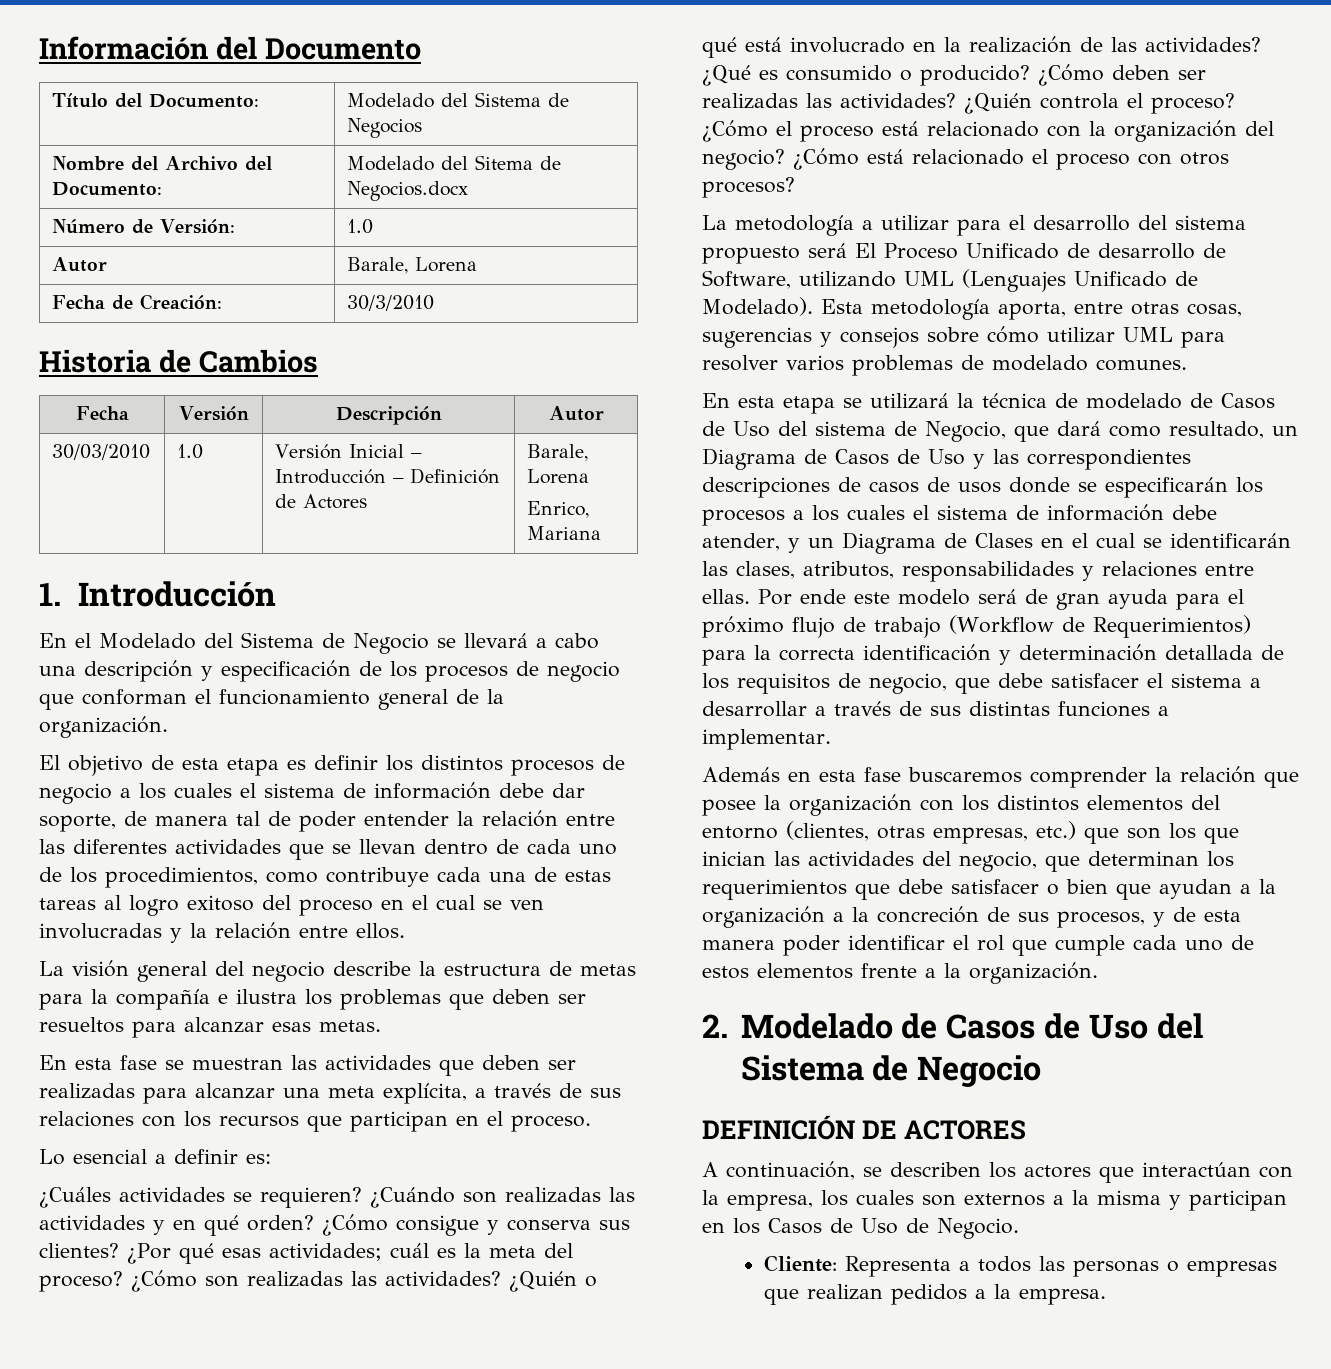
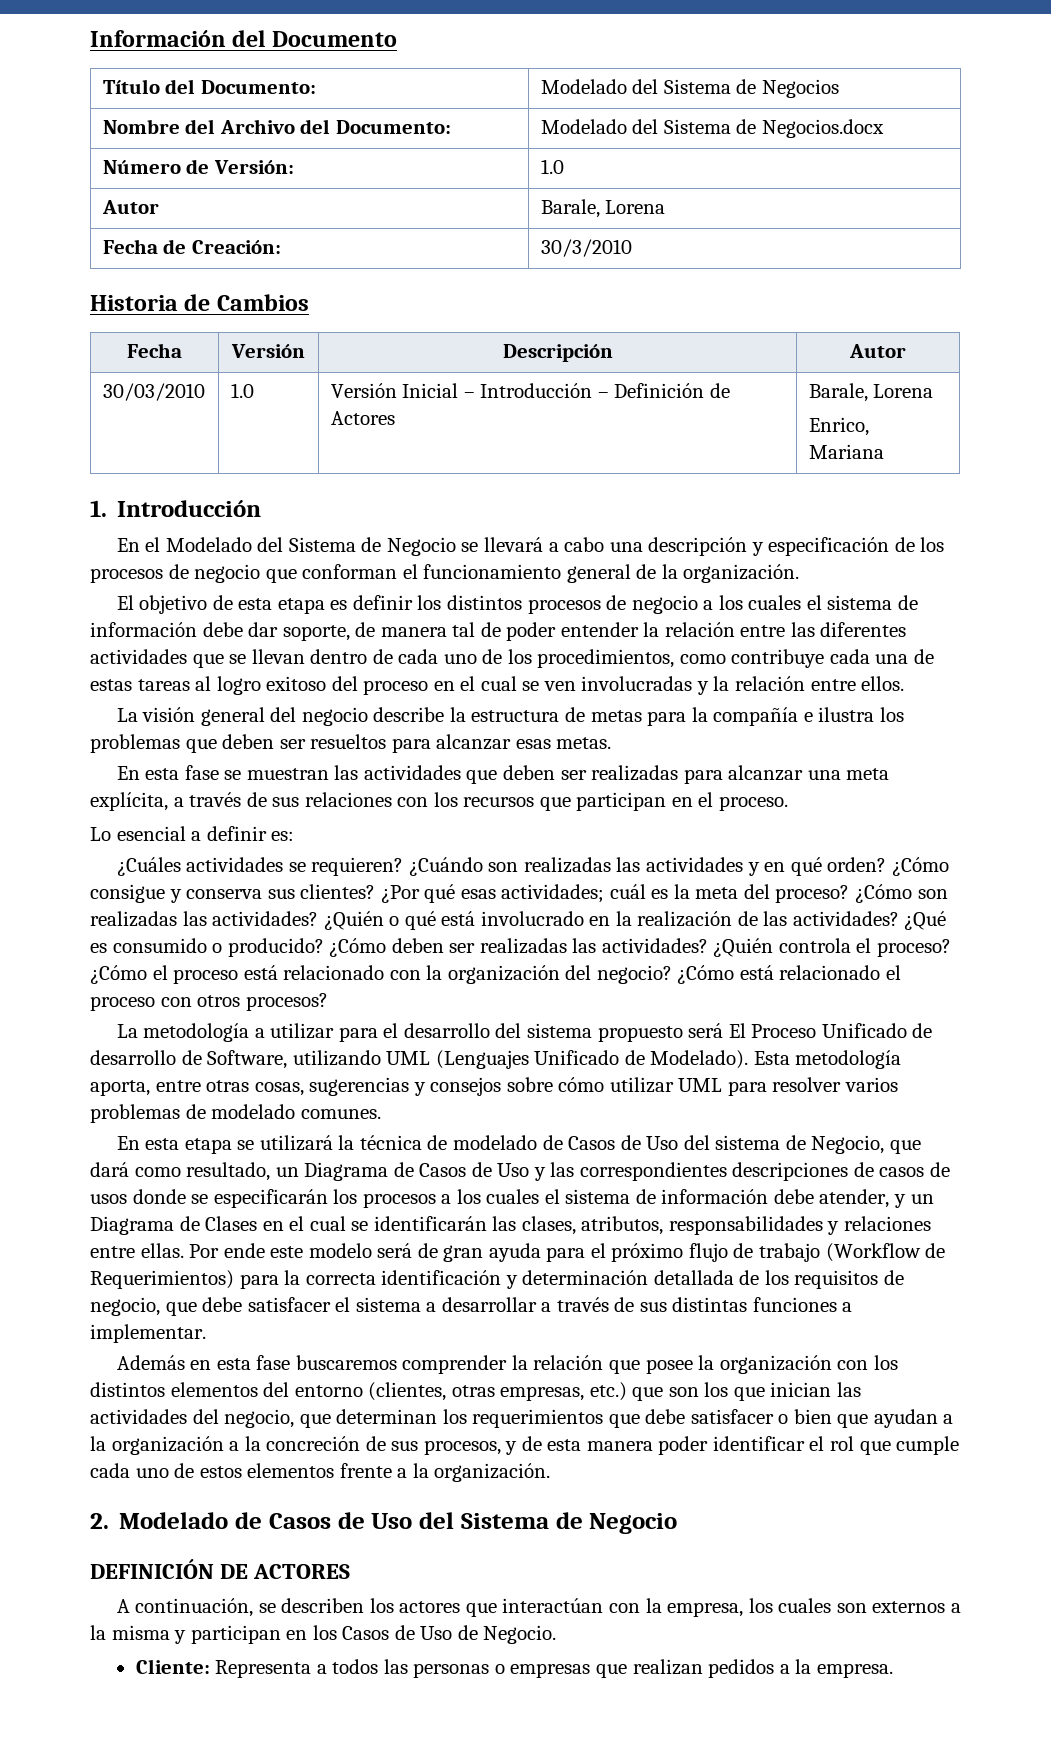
[475,155,534,170] Sitema -> [663,119,731,134] Sistema

